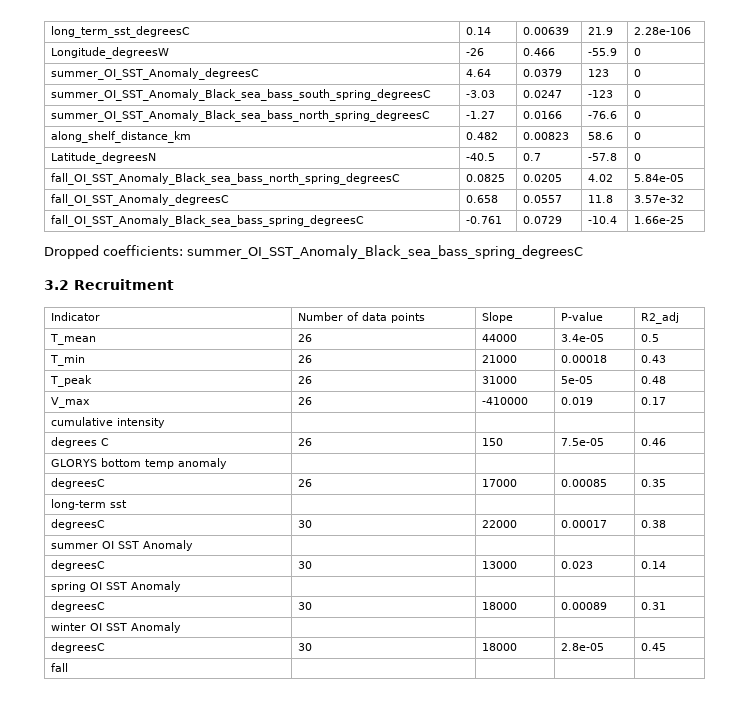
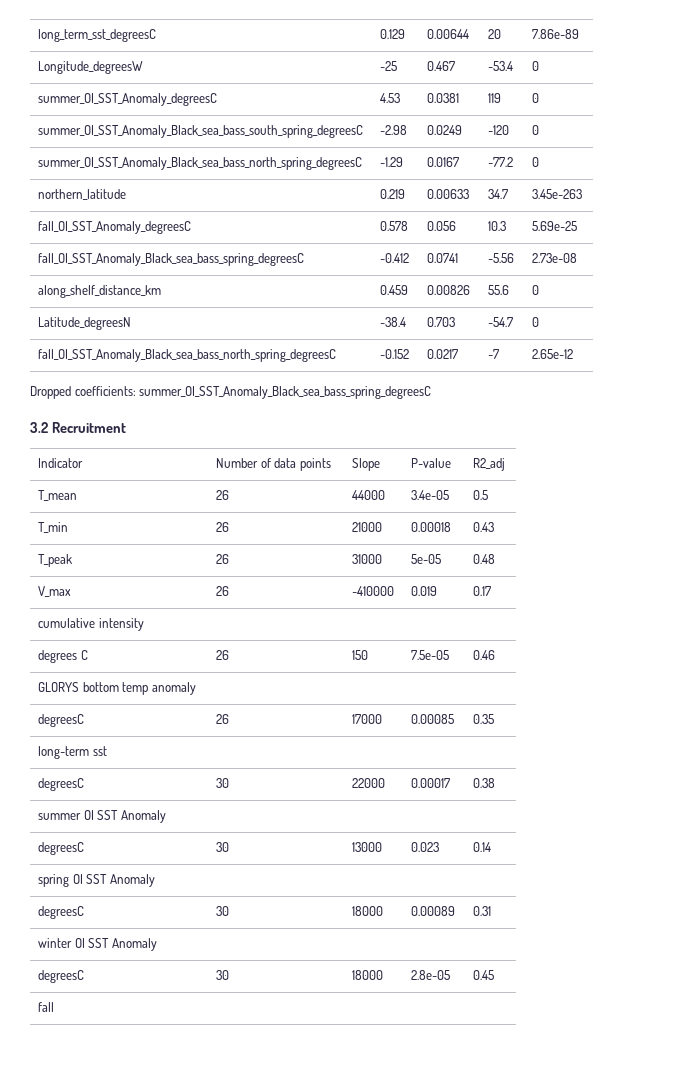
[466,27,492,35] [523,27,570,35] [588,27,614,35] [634,27,692,35] [51,47,170,59] [466,48,485,56] [523,48,556,56] [588,48,618,56] 0.14 | 0.00639 | 21.9 | 2.28e-106 // Longitude_degreesW | -26 | 0.466 | -55.9 -> [380,29,406,39] [427,29,470,39] [488,29,502,39] [532,29,580,39] [38,61,144,74] [380,61,398,71] [427,61,456,71] [488,61,514,71] 0.129 | 0.00644 | 20 | 7.86e-89 // Longitude_degreesW | -25 | 0.467 | -53.4
[466,69,492,77] [523,69,563,77] [588,69,610,77] 4.64 | 0.0379 | 123 -> [380,93,401,103] [427,93,460,103] [488,93,502,103] 4.53 | 0.0381 | 119
[466,90,496,98] [523,90,563,98] [588,90,614,98] -3.03 | 0.0247 | -123 -> [380,125,408,135] [427,125,463,135] [488,125,510,135] -2.98 | 0.0249 | -120
[466,111,496,119] [523,111,563,119] [588,111,618,119] [634,111,642,119] [51,131,192,143] [466,132,499,140] [523,132,570,140] [588,132,614,140] -1.27 | 0.0166 | -76.6 | 0 // along_shelf_distance_km | 0.482 | 0.00823 | 58.6 -> [380,157,404,167] [427,157,460,167] [488,157,514,167] [532,157,540,167] [38,189,127,200] [380,189,406,199] [427,189,470,199] [488,189,509,199] [532,189,583,199] [38,221,192,234] [380,221,409,231] [427,221,457,231] [488,221,507,231] [532,221,578,231] [38,253,305,266] [380,253,410,263] [427,253,459,263] [488,253,515,263] [532,253,578,263] [38,285,162,298] [380,285,409,295] [427,285,471,295] [488,285,510,295] -1.29 | 0.0167 | -77.2 | 0 // northern_latitude | 0.219 | 0.00633 | 34.7 | 3.45e-263 // fall_OI_SST_Anomaly_degreesC | 0.578 | 0.056 | 10.3 | 5.69e-25 // fall_OI_SST_Anomaly_Black_sea_bass_spring_degreesC | -0.412 | 0.0741 | -5.56 | 2.73e-08 // along_shelf_distance_km | 0.459 | 0.00826 | 55.6
[466,153,496,161] [523,153,542,161] [588,153,618,161] -40.5 | 0.7 | -57.8 -> [380,317,407,327] [427,317,456,327] [488,317,514,327] -38.4 | 0.703 | -54.7
[466,174,506,182] [523,174,563,182] [588,174,614,182] [634,174,685,182] [51,194,230,206] [466,195,499,203] [523,195,563,203] [588,195,614,203] [634,195,685,203] [51,215,365,227] [466,216,503,224] [523,216,563,224] [588,216,618,224] [634,216,685,224] 0.0825 | 0.0205 | 4.02 | 5.84e-05 // fall_OI_SST_Anomaly_degreesC | 0.658 | 0.0557 | 11.8 | 3.57e-32 // fall_OI_SST_Anomaly_Black_sea_bass_spring_degreesC | -0.761 | 0.0729 | -10.4 | 1.66e-25 -> [380,349,410,359] [427,349,459,359] [488,349,500,359] [532,349,574,359] -0.152 | 0.0217 | -7 | 2.65e-12

